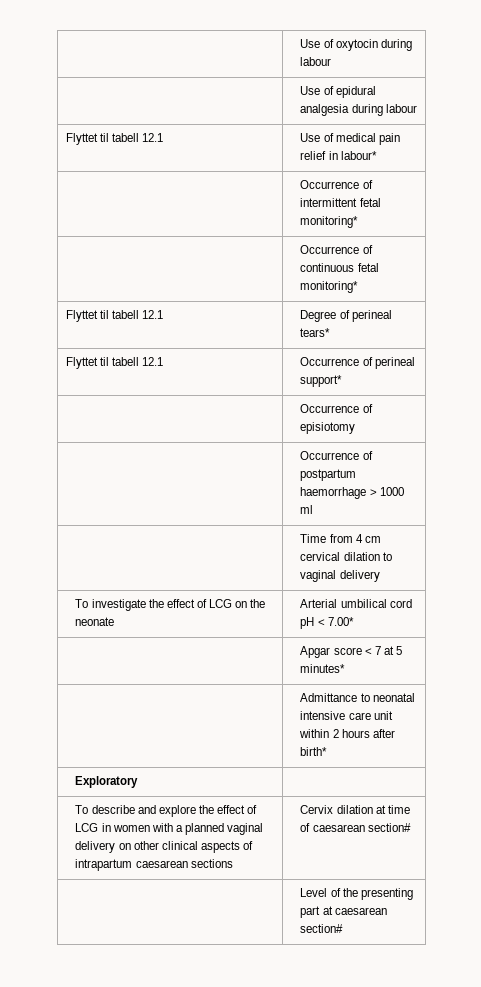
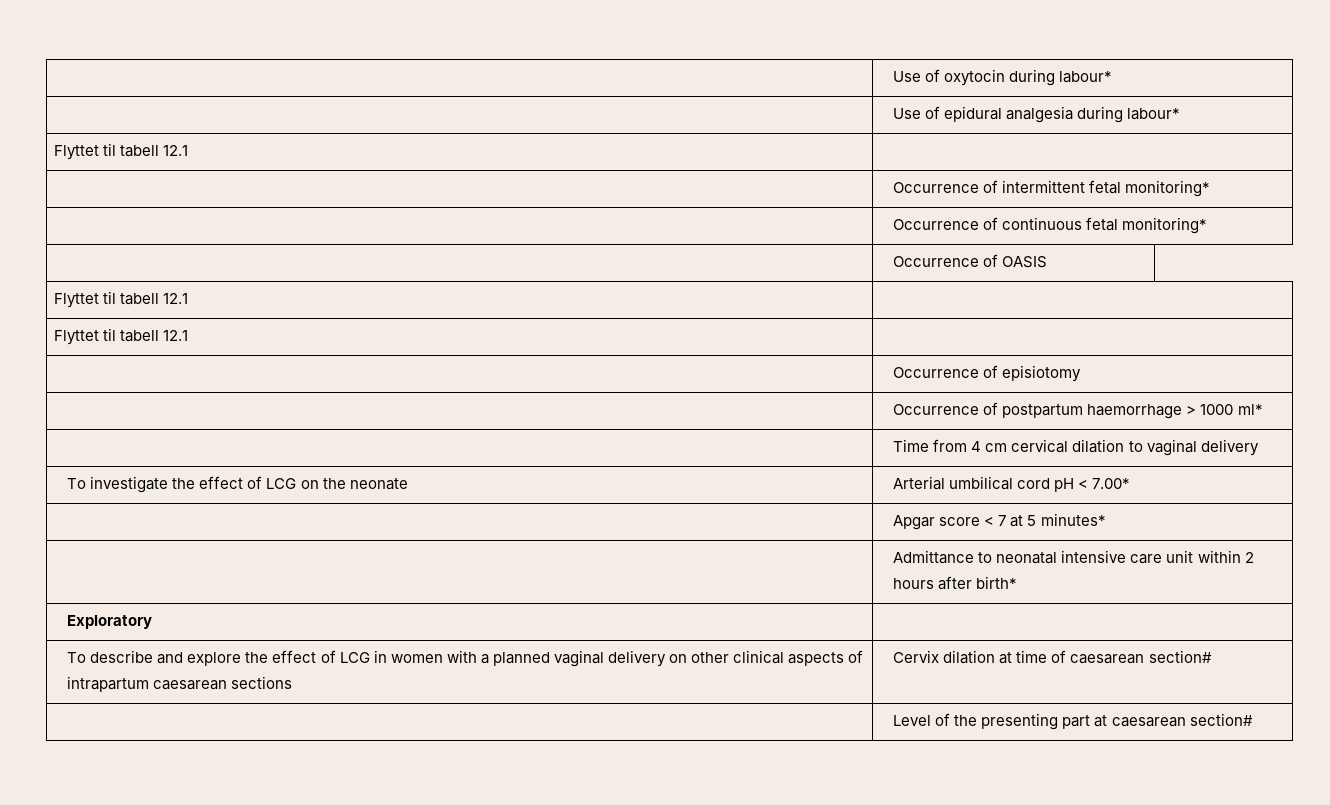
[300,57,332,66] labour -> [1059,71,1113,83] labour*
[385,104,417,113] [65,133,164,145] [300,133,400,145] [300,151,377,160] labour // Flyttet til tabell 12.1 | Use of medical pain relief in labour* -> [1127,108,1181,120] [54,143,189,160] labour* // Flyttet til tabell 12.1 |
[65,310,164,322] [300,310,392,322] [300,328,331,337] [65,357,164,369] [300,357,415,369] [300,375,343,387] Flyttet til tabell 12.1 | Degree of perineal tears* // Flyttet til tabell 12.1 | Occurrence of perineal support* -> [893,254,1048,268] [54,291,189,308] [54,328,189,345] | Occurrence of OASIS // Flyttet til tabell 12.1 | // Flyttet til tabell 12.1 |
[300,505,314,514] ml -> [1237,404,1263,415] ml*

